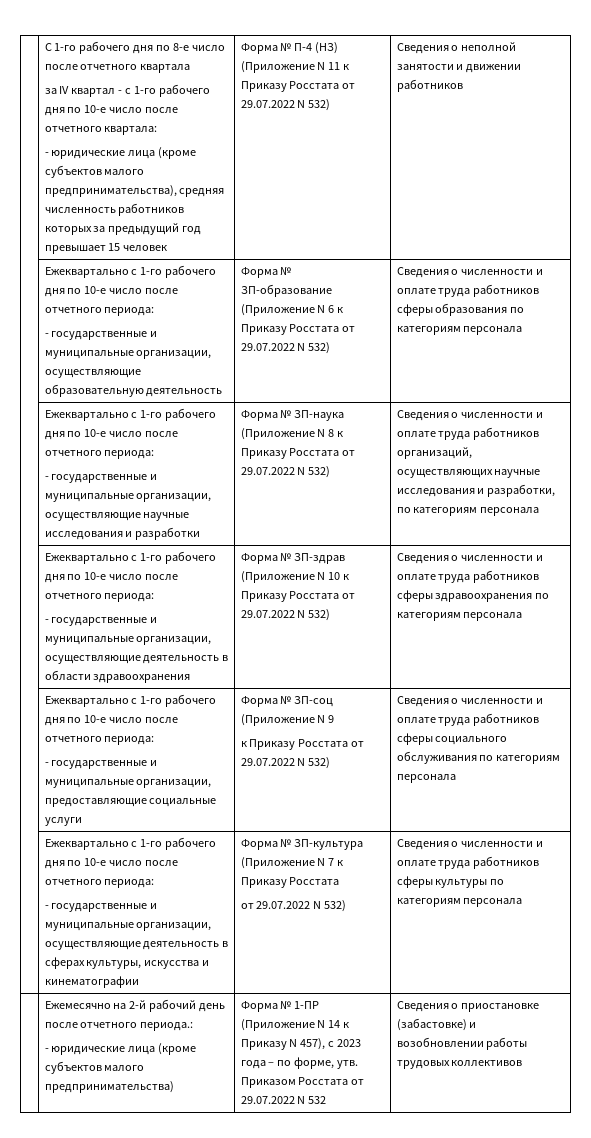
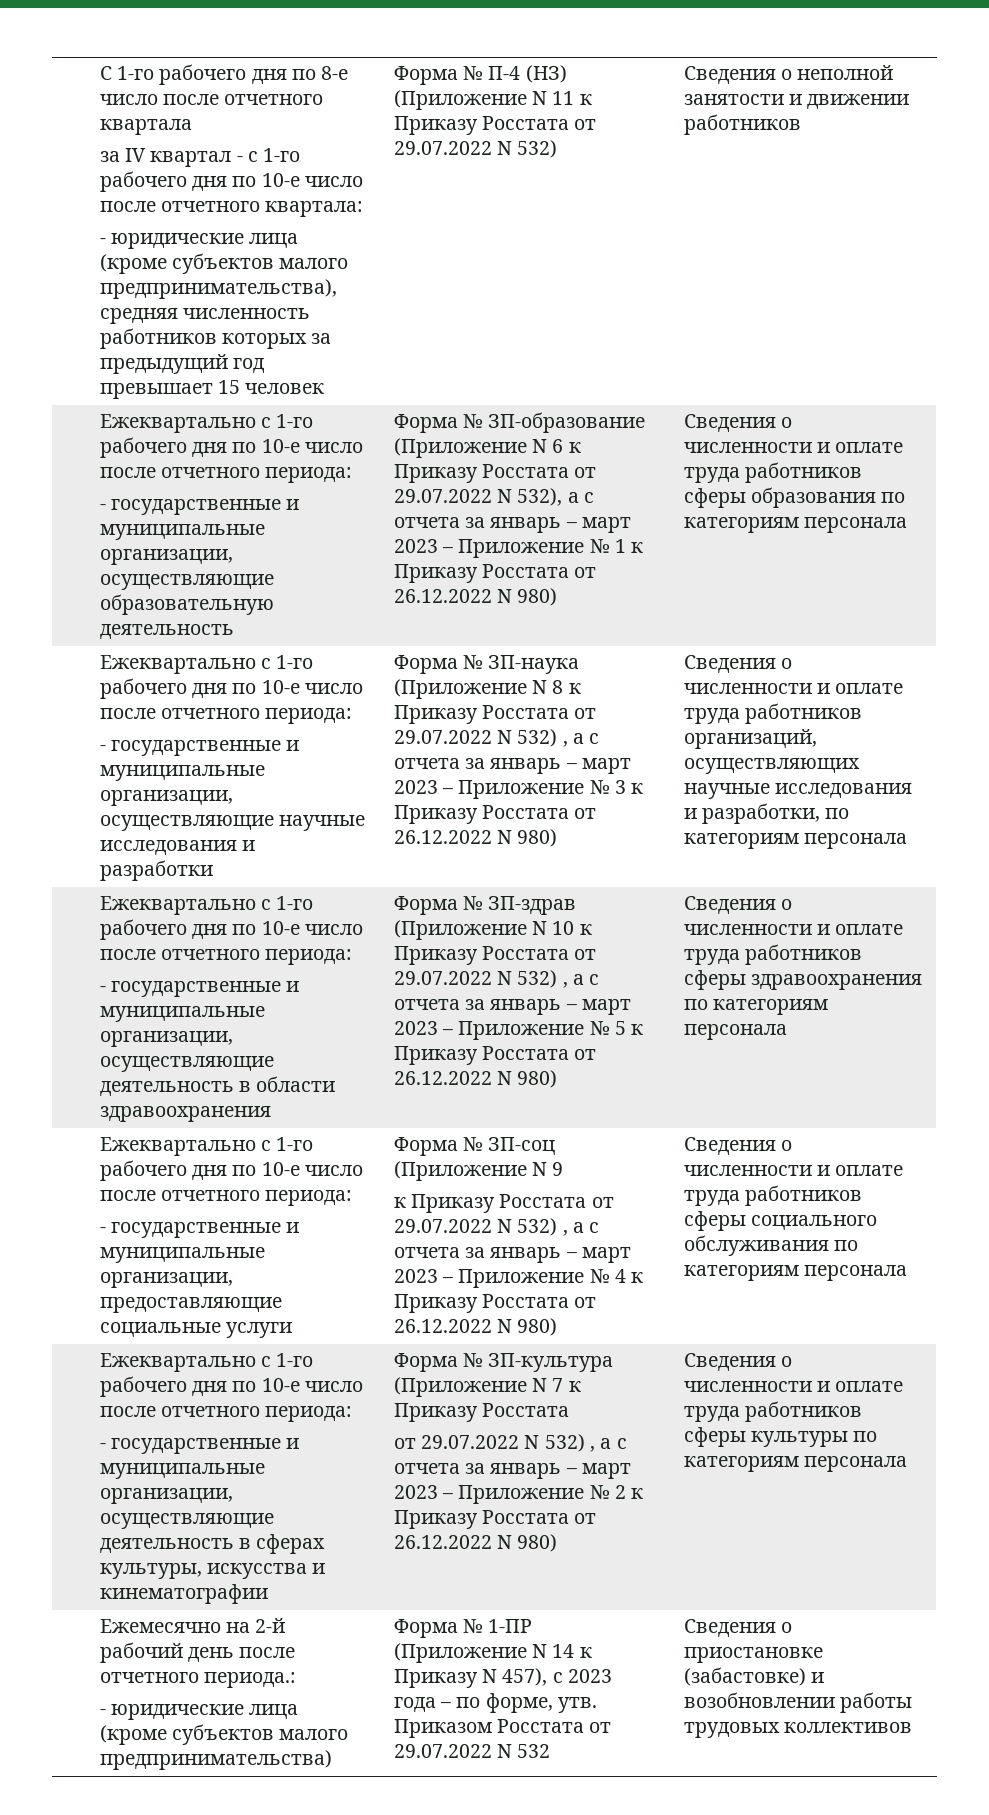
[308,342,331,354] 532) -> [517,488,594,506] [393,517,631,533] [393,539,644,558] [393,564,597,583] [393,588,558,606] 532), а с отчета за январь – март 2023 – Приложение № 1 к Приказу Росстата от 26.12.2022 N 980)
(331, 472) none -> [562,733,600,747] [393,758,631,774] [393,780,644,799] [393,805,597,824] [393,829,558,847] , а с отчета за январь – март 2023 – Приложение № 3 к Приказу Росстата от 26.12.2022 N 980)
(331, 615) none -> [562,974,600,988] [393,999,631,1015] [393,1021,644,1040] [393,1046,597,1065] [393,1070,558,1088] , а с отчета за январь – март 2023 – Приложение № 5 к Приказу Росстата от 26.12.2022 N 980)
(331, 763) none -> [562,1222,600,1236] [393,1247,631,1263] [393,1269,644,1288] [393,1294,597,1313] [393,1318,558,1336] , а с отчета за январь – март 2023 – Приложение № 4 к Приказу Росстата от 26.12.2022 N 980)
(347, 906) none -> [589,1438,627,1452] [393,1463,631,1479] [393,1485,644,1504] [393,1510,597,1529] [393,1534,558,1552] , а с отчета за январь – март 2023 – Приложение № 2 к Приказу Росстата от 26.12.2022 N 980)

